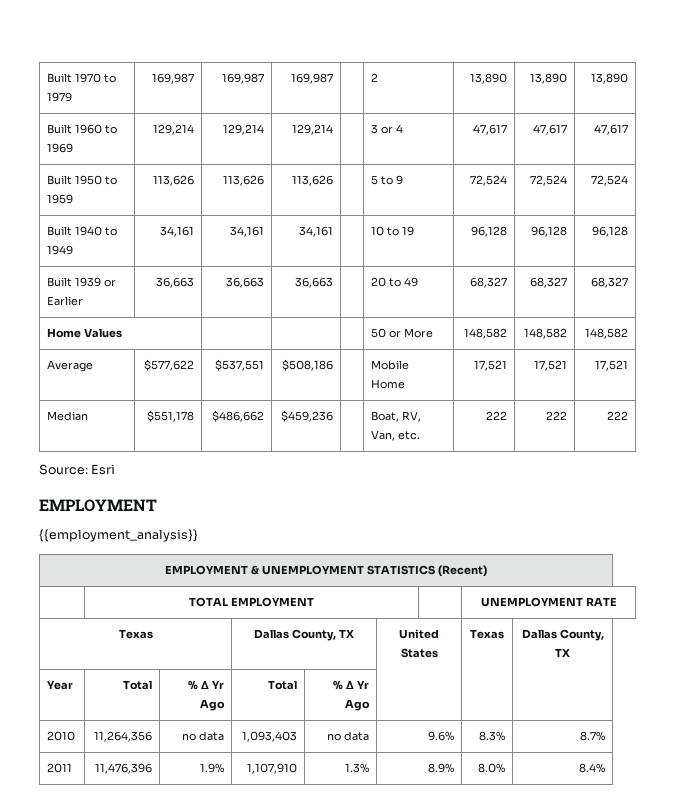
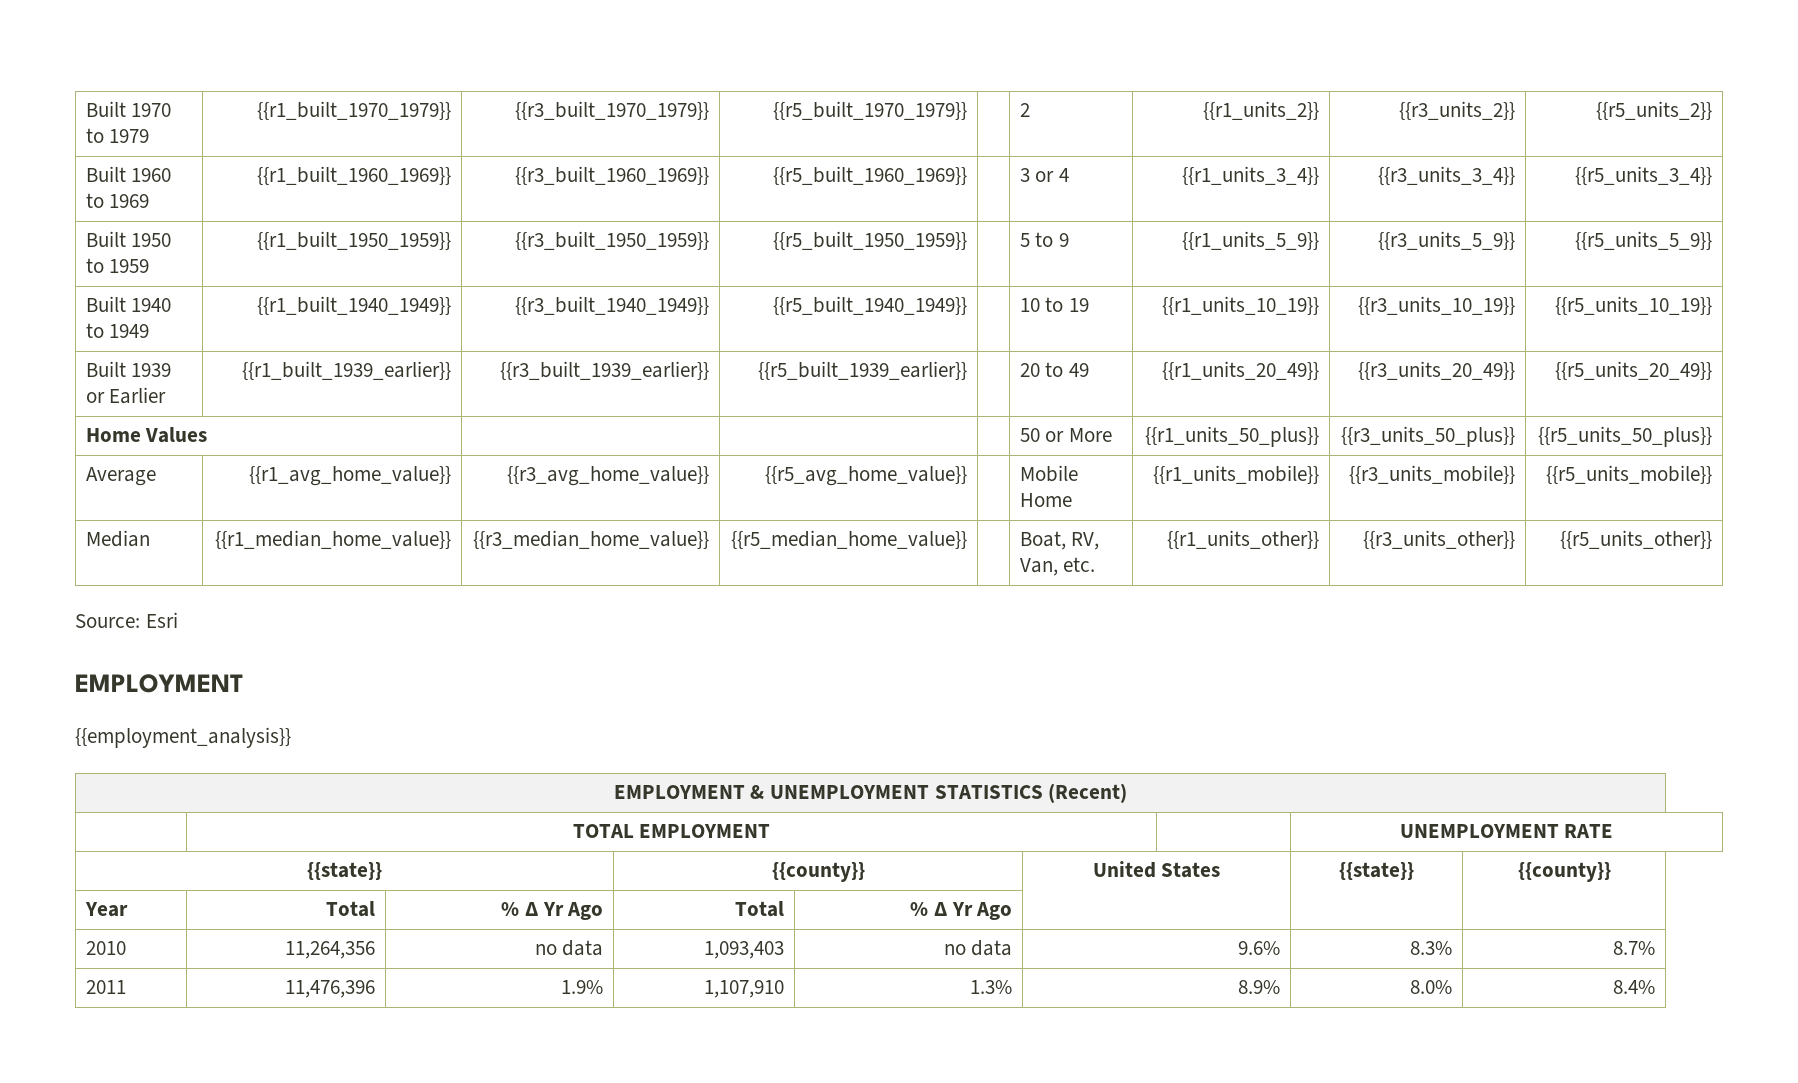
[151,73,194,84] [221,73,264,84] [290,73,333,84] [371,73,379,82] [469,73,507,84] [529,73,567,84] [590,73,628,84] 169,987 | 169,987 | 169,987 | | 2 | 13,890 | 13,890 | 13,890 -> [257,101,452,120] [515,101,710,120] [773,101,968,120] [1019,103,1030,117] [1203,101,1320,120] [1399,101,1516,120] [1596,101,1713,120] {{r1_built_1970_1979}} | {{r3_built_1970_1979}} | {{r5_built_1970_1979}} | | 2 | {{r1_units_2}} | {{r3_units_2}} | {{r5_units_2}}
[152,124,194,135] [222,124,264,135] [291,124,333,135] 129,214 | 129,214 | 129,214 -> [257,166,452,185] [515,166,710,185] [773,166,968,185] {{r1_built_1960_1969}} | {{r3_built_1960_1969}} | {{r5_built_1960_1969}}
[472,124,507,135] [532,124,567,135] [593,124,628,135] 47,617 | 47,617 | 47,617 -> [1182,166,1320,185] [1378,166,1516,185] [1575,166,1713,185] {{r1_units_3_4}} | {{r3_units_3_4}} | {{r5_units_3_4}}
[152,175,194,186] [222,175,264,186] [291,175,333,186] 113,626 | 113,626 | 113,626 -> [257,231,452,250] [515,231,710,250] [773,231,968,250] {{r1_built_1950_1959}} | {{r3_built_1950_1959}} | {{r5_built_1950_1959}}
[469,175,507,186] [529,175,567,186] [590,175,628,186] 72,524 | 72,524 | 72,524 -> [1182,231,1320,250] [1378,231,1516,250] [1575,231,1713,250] {{r1_units_5_9}} | {{r3_units_5_9}} | {{r5_units_5_9}}
[159,226,194,237] [229,226,264,237] [298,226,333,237] 34,161 | 34,161 | 34,161 -> [257,296,452,315] [515,296,710,315] [773,296,968,315] {{r1_built_1940_1949}} | {{r3_built_1940_1949}} | {{r5_built_1940_1949}}
[470,226,507,237] [530,226,567,237] [591,226,628,237] 96,128 | 96,128 | 96,128 -> [1162,296,1320,315] [1358,296,1516,315] [1555,296,1713,315] {{r1_units_10_19}} | {{r3_units_10_19}} | {{r5_units_10_19}}
[155,277,194,288] [225,277,264,288] [294,277,333,288] 36,663 | 36,663 | 36,663 -> [242,361,452,380] [500,361,710,380] [758,361,968,380] {{r1_built_1939_earlier}} | {{r3_built_1939_earlier}} | {{r5_built_1939_earlier}}
[469,277,507,288] [529,277,567,288] [590,277,628,288] 68,327 | 68,327 | 68,327 -> [1162,361,1320,380] [1358,361,1516,380] [1555,361,1713,380] {{r1_units_20_49}} | {{r3_units_20_49}} | {{r5_units_20_49}}
[463,328,507,339] [523,328,567,339] [584,328,628,339] [47,360,94,372] [143,359,194,371] [214,359,264,371] [281,359,333,371] [371,360,410,370] [371,379,406,389] [473,360,507,371] [533,360,567,371] [594,360,628,371] [47,411,89,421] [146,410,194,422] [211,410,264,422] [280,410,333,422] 148,582 | 148,582 | 148,582 // Average | $577,622 | $537,551 | $508,186 | | Mobile Home | 17,521 | 17,521 | 17,521 // Median | $551,178 | $486,662 | $459,236 -> [1145,426,1320,447] [1341,426,1516,447] [1538,426,1713,447] [85,467,156,486] [249,466,452,486] [507,466,710,486] [765,466,968,486] [1019,465,1078,482] [1019,493,1072,507] [1153,465,1320,484] [1349,465,1516,484] [1546,465,1713,484] [85,530,150,547] [215,530,452,549] [473,530,710,549] [731,530,968,549] {{r1_units_50_plus}} | {{r3_units_50_plus}} | {{r5_units_50_plus}} // Average | {{r1_avg_home_value}} | {{r3_avg_home_value}} | {{r5_avg_home_value}} | | Mobile Home | {{r1_units_mobile}} | {{r3_units_mobile}} | {{r5_units_mobile}} // Median | {{r1_median_home_value}} | {{r3_median_home_value}} | {{r5_median_home_value}}
[485,411,507,420] [545,411,567,420] [606,411,628,420] 222 | 222 | 222 -> [1167,530,1320,549] [1363,530,1516,549] [1560,530,1713,549] {{r1_units_other}} | {{r3_units_other}} | {{r5_units_other}}
[118,629,153,639] [253,629,354,641] [399,629,439,639] [400,648,438,658] [470,629,504,639] [521,629,604,641] [555,648,570,657] Texas | Dallas County, TX | United States | Texas | Dallas County, TX -> [307,862,382,880] [771,862,865,882] [1092,861,1221,878] [1339,862,1414,880] [1517,862,1611,882] {{state}} | {{county}} | United States | {{state}} | {{county}}

